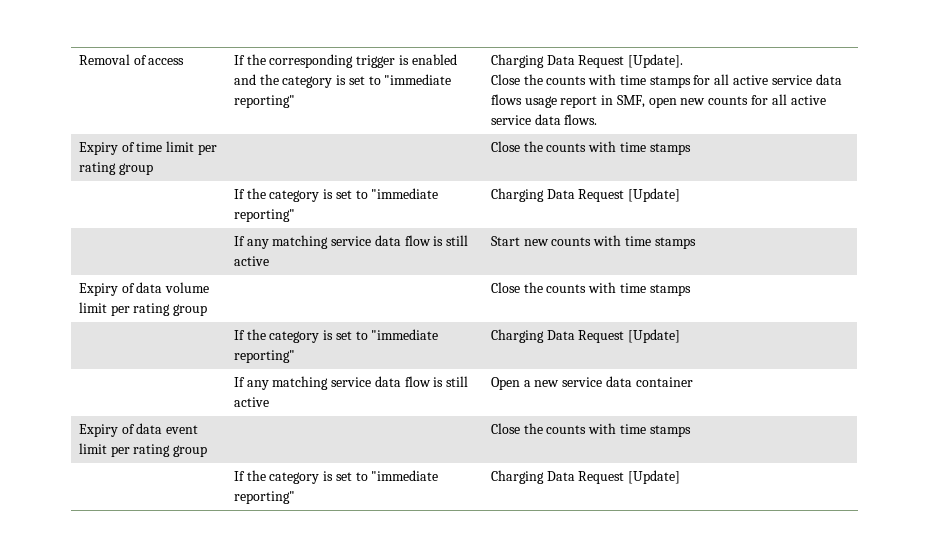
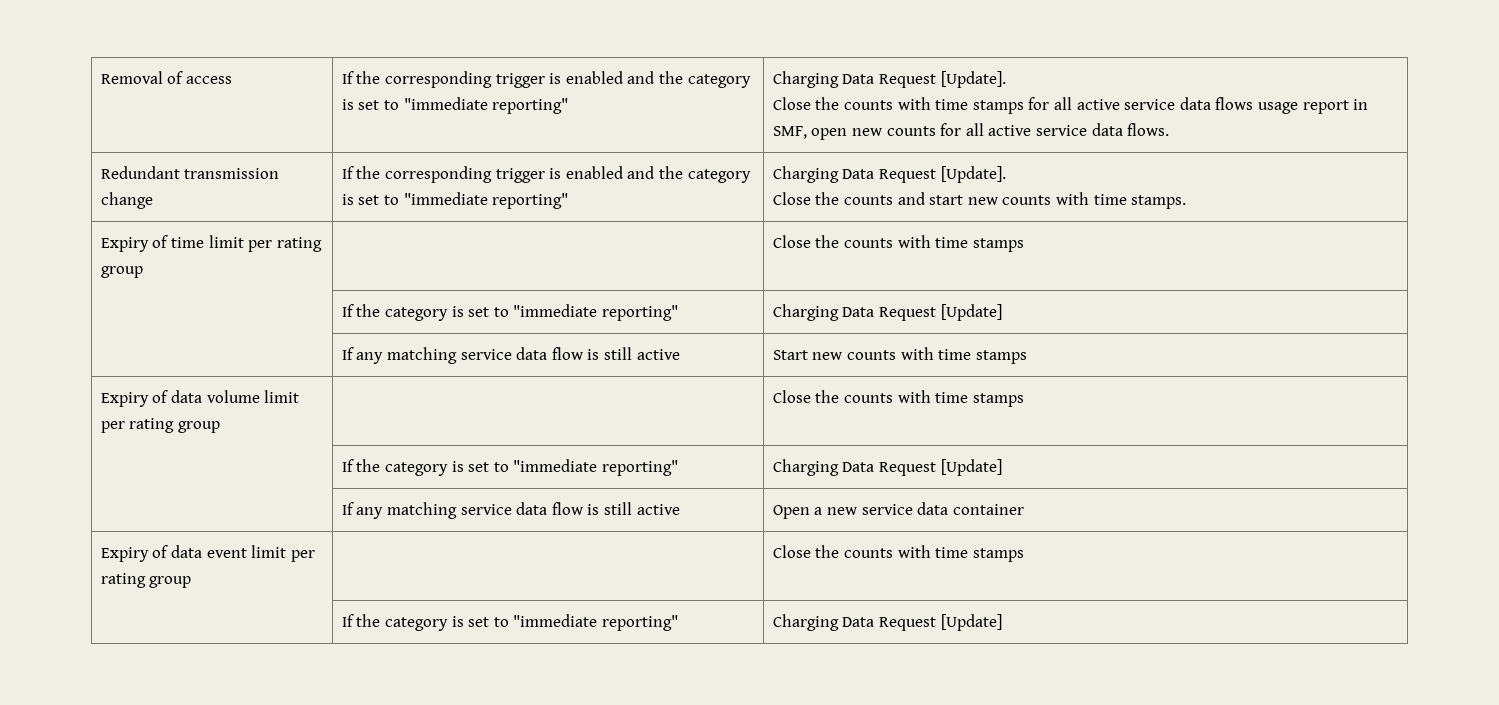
(598, 119) none -> [100,166,280,179] [100,192,153,209] [341,166,751,183] [341,192,569,209] [772,166,1006,183] [772,192,1187,209] // Redundant transmission change | If the corresponding trigger is enabled and the category is set to "immediate reporting" | Charging Data Request [Update]. // Close the counts and start new counts with time stamps.

